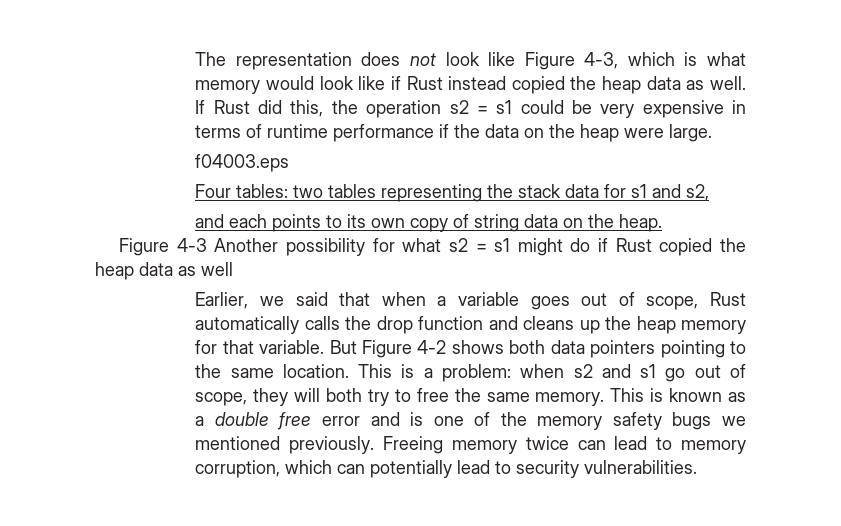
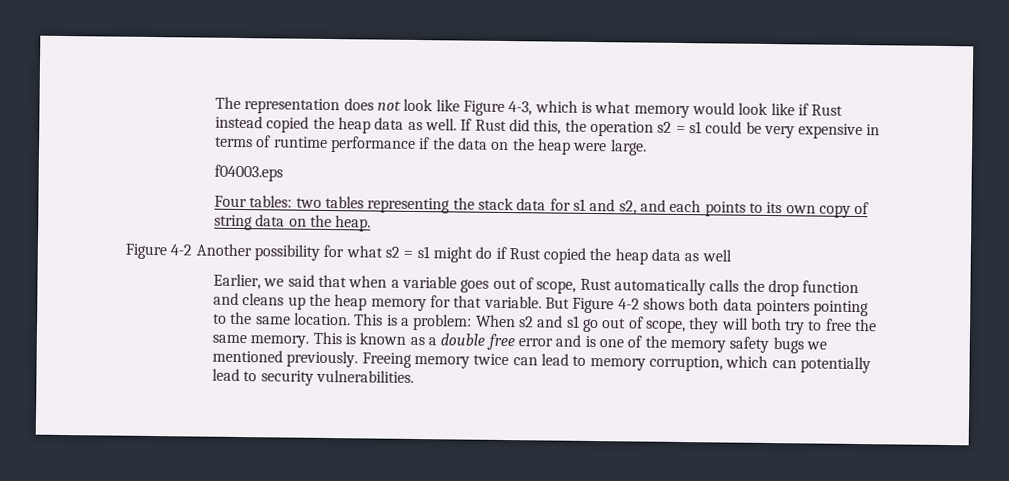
(710, 192) // -> (637, 207) none
[176,238,207,252] 4-3 -> [170,244,193,256] 4-2
[520,364,565,378] when -> [475,314,516,328] When

